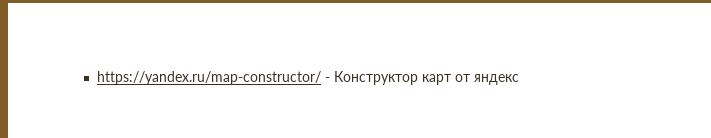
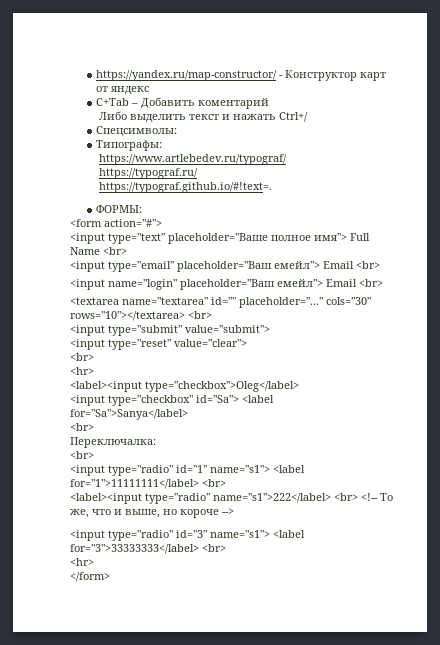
(519, 79) none -> [96,97,270,109] [98,111,308,123] [96,126,178,137] [96,140,163,151] [98,154,287,165] [98,168,198,179] [98,182,272,193] [96,205,143,213] [70,219,162,227] [70,233,370,244] [70,247,127,255] [70,261,380,272] [70,279,383,290] [70,297,371,308] [70,311,212,321] [70,325,270,336] [70,339,247,350] [70,353,94,361] [70,367,94,375] [70,381,299,392] [70,395,274,406] [70,409,188,420] [70,423,94,431] [70,437,156,448] [70,451,94,459] [70,465,305,476] [70,479,226,489] [70,493,393,504] [70,508,234,518] [70,530,305,541] [70,544,226,554] [70,558,94,566] [70,572,110,582] // C+Tab – Добавить коментарий // Либо выделить текст и нажать Ctrl+/ // Спецсимволы: // Типографы: // https://www.artlebedev.ru/typograf/ // https://typograf.ru/ // https://typograf.github.io/#!text=. // ФОРМЫ: // <form action="#"> // <input type="text" placeholder="Ваше полное имя"> Full Name <br> // <input type="email" placeholder="Ваш емейл"> Email <br> // <input name="login" placeholder="Ваш емейл"> Email <br> // <textarea name="textarea" id="" placeholder="..." cols="30" rows="10"></textarea> <br> // <input type="submit" value="submit"> // <input type="reset" value="clear"> // <br> // <hr> // <label><input type="checkbox">Oleg</label> // <input type="checkbox" id="Sa"> <label for="Sa">Sanya</label> // <br> // Переключалка: // <br> // <input type="radio" id="1" name="s1"> <label for="1">11111111</label> <br> // <label><input type="radio" name="s1">222</label> <br> <!-- То же, что и выше, но короче --> // <input type="radio" id="3" name="s1"> <label for="3">33333333</label> <br> // <hr> // </form>

